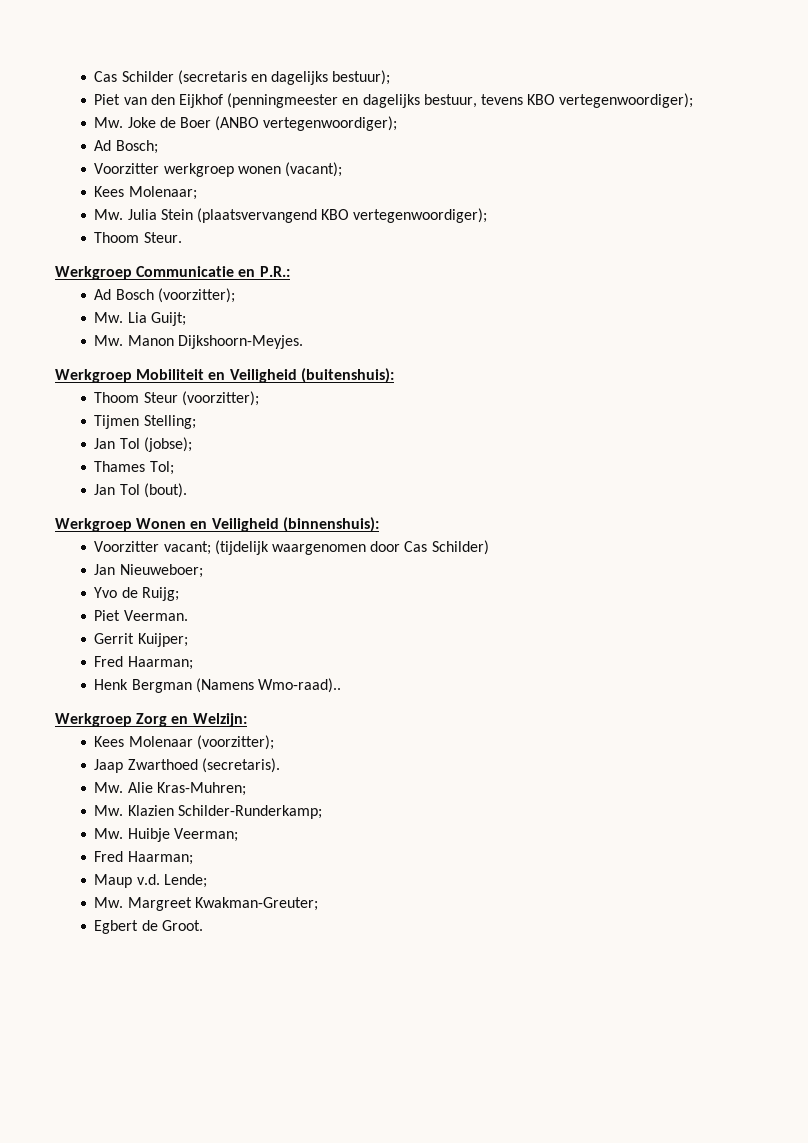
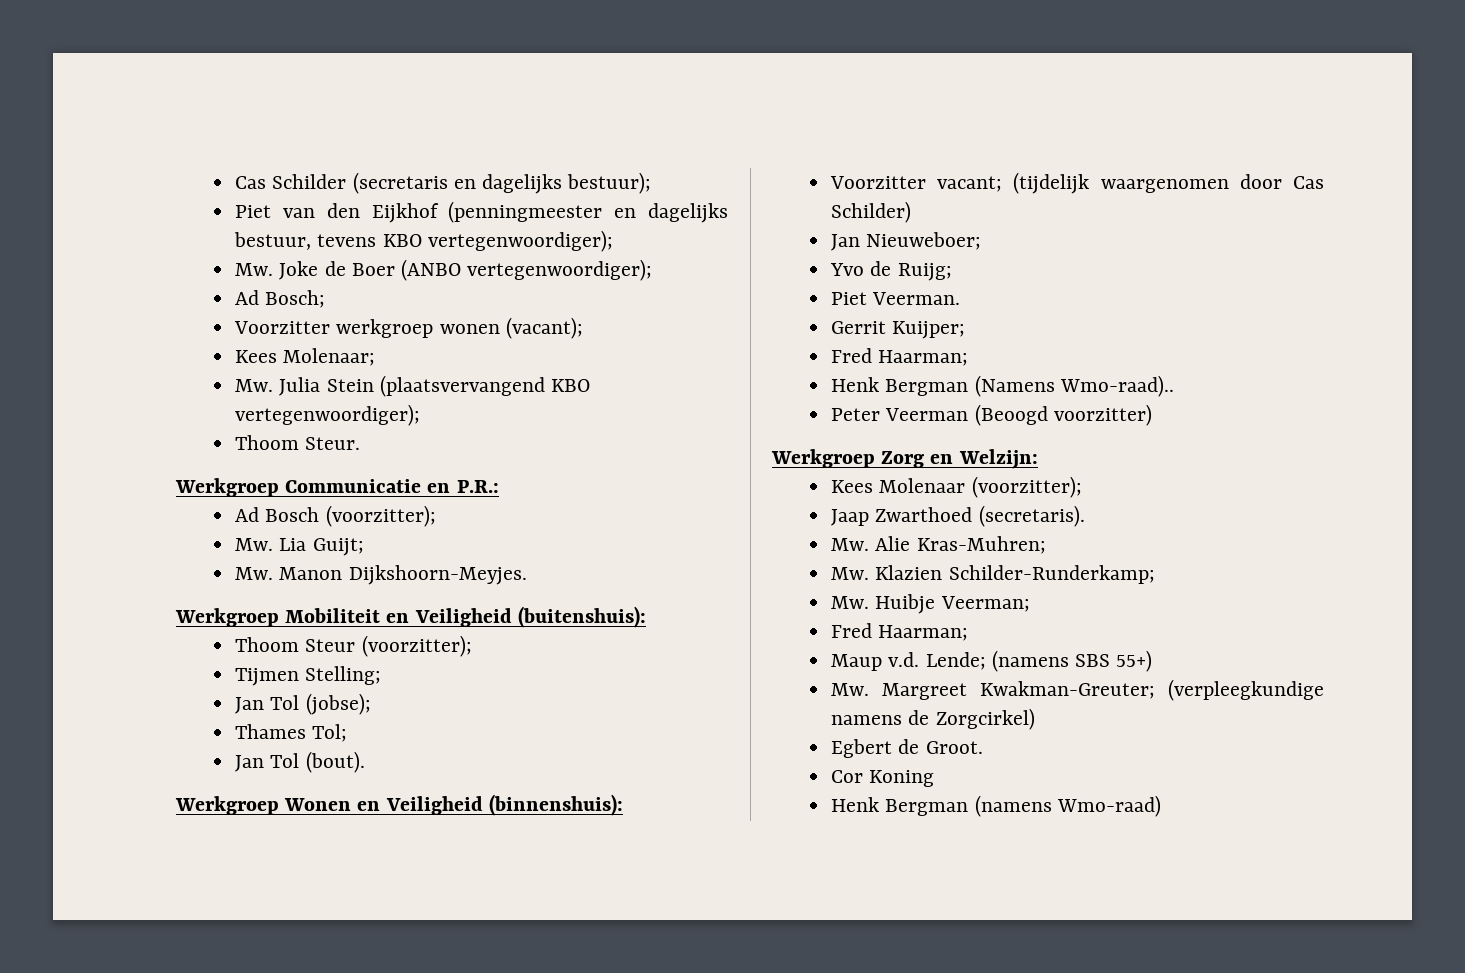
(342, 685) none -> [831,404,1152,426] // Peter Veerman (Beoogd voorzitter)
(207, 881) none -> [991,650,1153,672] (namens SBS 55+)
(318, 904) none -> [1168,679,1324,701] [831,708,1035,730] (verpleegkundige namens de Zorgcirkel)
(203, 925) none -> [831,770,935,787] [831,795,1161,817] // Cor Koning // Henk Bergman (namens Wmo-raad)

